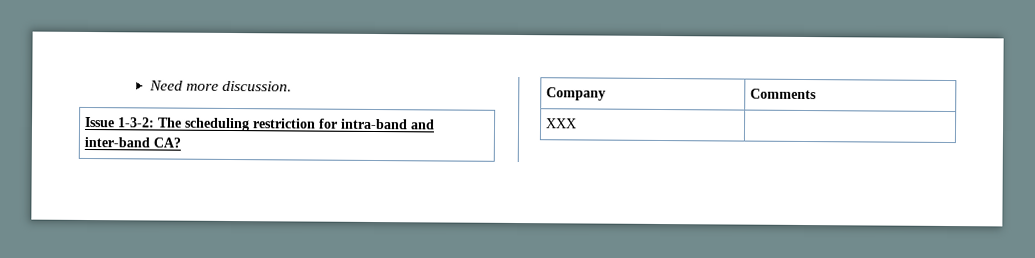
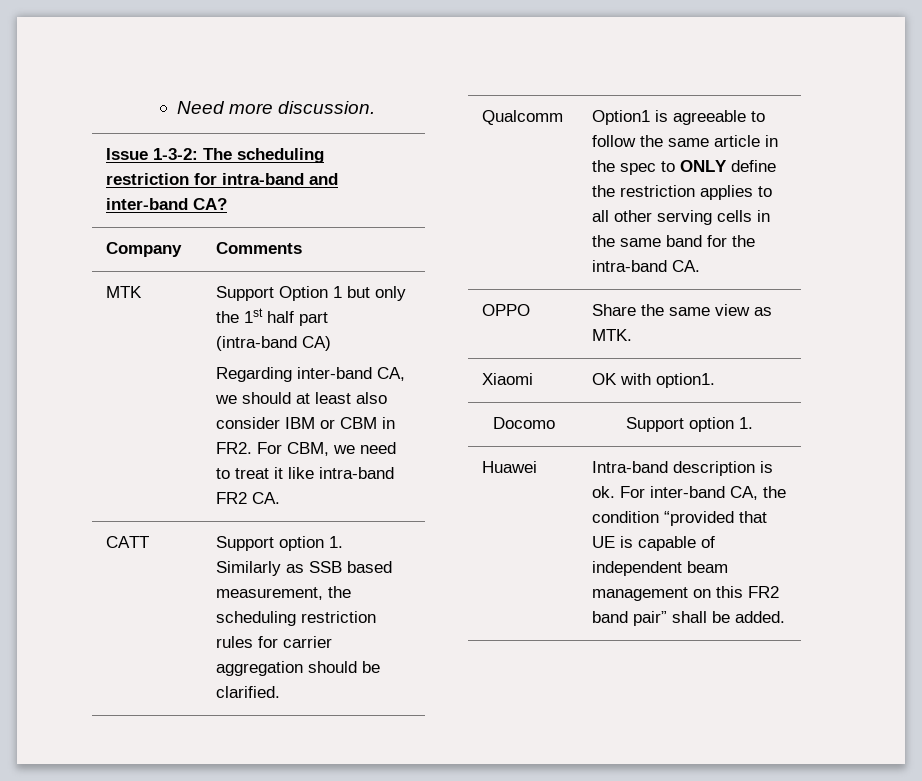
[546,118,578,129] XXX | -> [106,286,143,298] [216,286,407,301] [216,308,329,326] [216,336,332,351] [216,367,406,382] [215,392,388,404] [216,417,396,429] [216,442,397,456] [216,467,395,479] [216,492,281,504] [106,536,150,548] [216,536,344,551] [216,561,393,576] [216,586,352,600] [216,611,377,626] [216,636,333,648] [216,661,381,676] [216,686,281,698] [482,110,564,125] [592,110,766,125] [592,135,779,147] [592,160,777,175] [592,185,773,200] [592,210,771,225] [592,235,756,247] [592,260,701,272] [482,304,531,316] [592,304,773,316] [592,329,633,341] [482,373,534,385] [592,373,716,388] [492,417,555,429] [626,417,753,432] [482,461,538,473] [592,461,774,476] [592,486,787,500] [592,511,768,526] [592,536,716,551] [592,561,729,576] [592,586,780,601] [592,611,786,626] MTK | Support Option 1 but only the 1st half part (intra-band CA) // Regarding inter-band CA, we should at least also consider IBM or CBM in FR2. For CBM, we need to treat it like intra-band FR2 CA. // CATT | Support option 1. Similarly as SSB based measurement, the scheduling restriction rules for carrier aggregation should be clarified. // Qualcomm | Option1 is agreeable to follow the same article in the spec to ONLY define the restriction applies to all other serving cells in the same band for the intra-band CA. // OPPO | Share the same view as MTK. // Xiaomi | OK with option1. // Docomo | Support option 1. // Huawei | Intra-band description is ok. For inter-band CA, the condition “provided that UE is capable of independent beam management on this FR2 band pair” shall be added.

